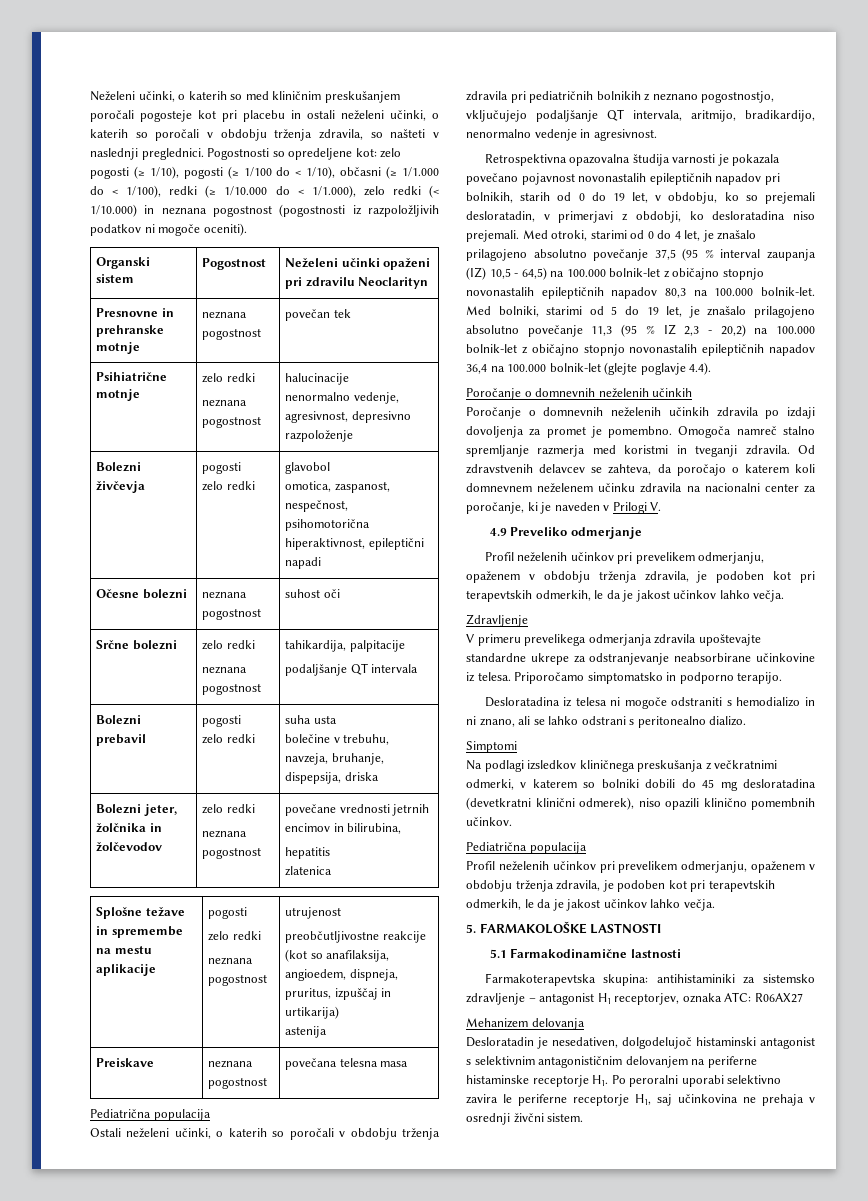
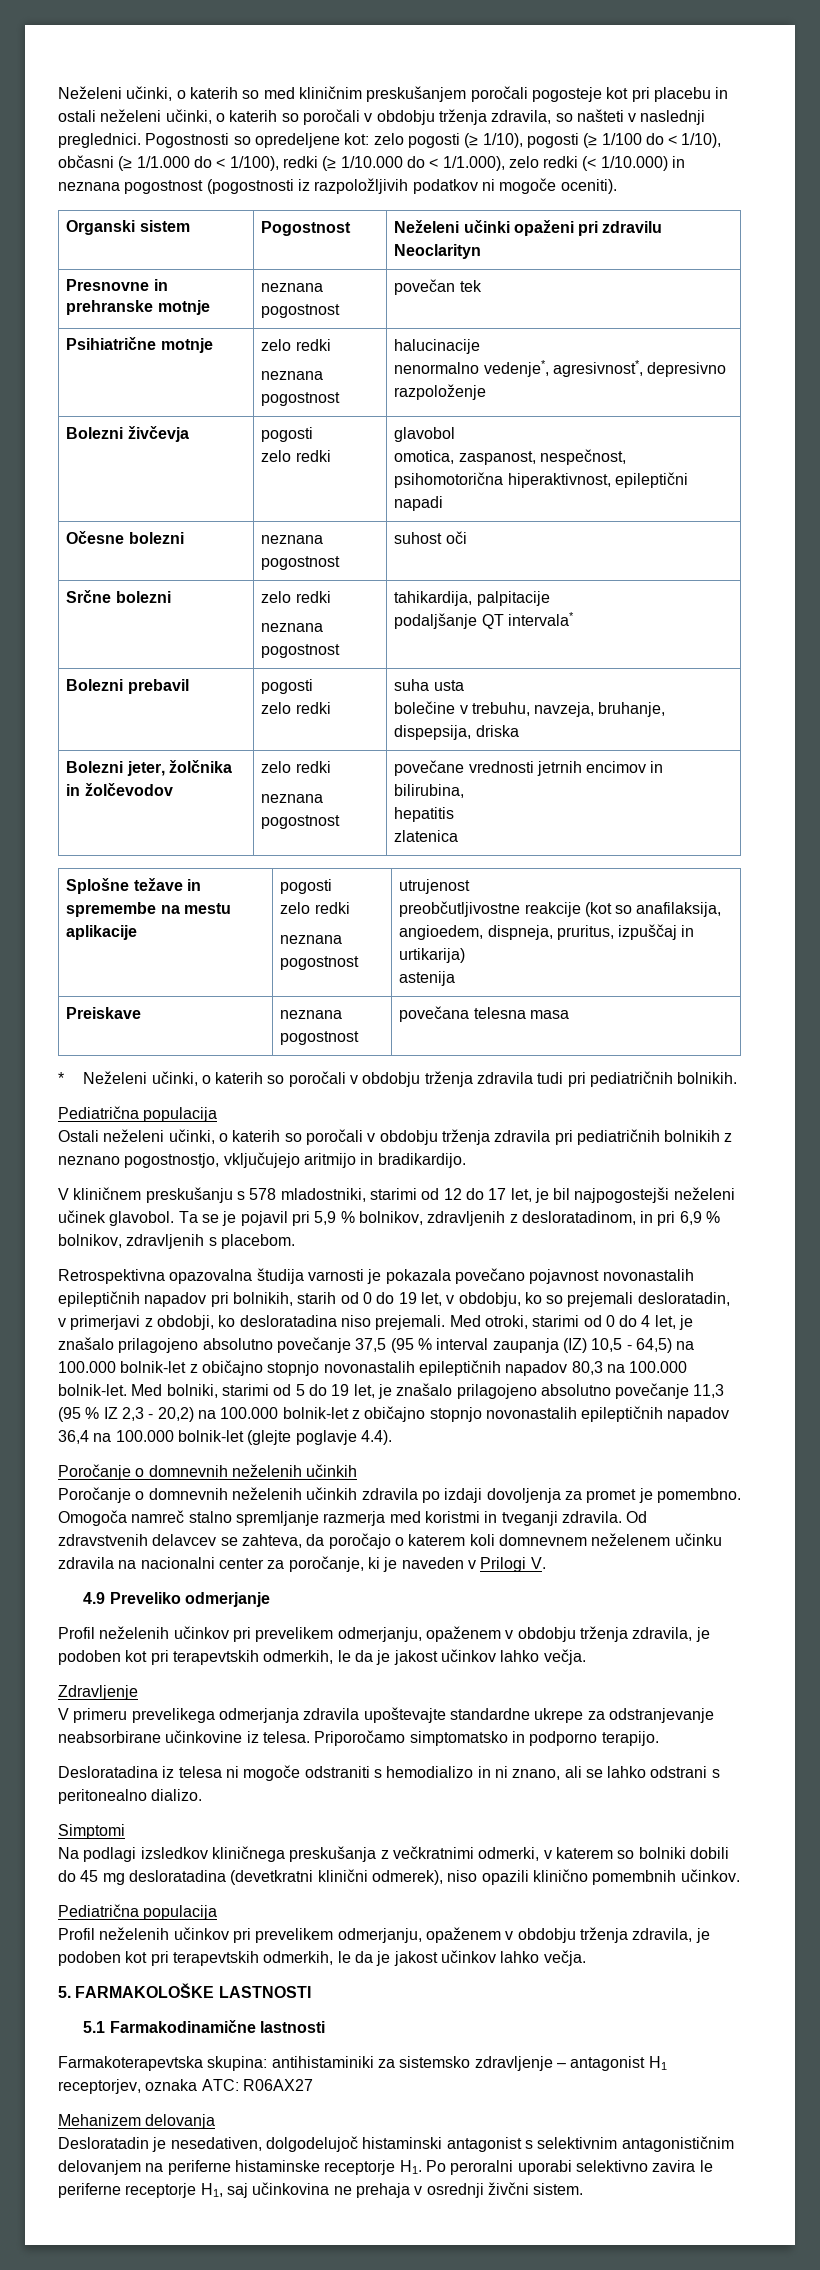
[353,392,399,404] [285,411,349,423] vedenje, agresivnost, -> [483,360,643,377] vedenje*, agresivnost*,
[371,664,419,673] intervala -> [507,612,574,626] intervala*
(409, 1064) none -> [58,1071,738,1087] // * Neželeni učinki, o katerih so poročali v obdobju trženja zdravila tudi pri pediatričnih bolnikih.
[536,109,815,122] [466,129,657,141] podaljšanje QT intervala, aritmijo, bradikardijo, nenormalno vedenje in agresivnost. -> [303,1153,466,1168] [58,1187,735,1203] [58,1210,721,1226] [58,1234,295,1249] aritmijo in bradikardijo. // V kliničnem preskušanju s 578 mladostniki, starimi od 12 do 17 let, je bil najpogostejši neželeni učinek glavobol. Ta se je pojavil pri 5,9 % bolnikov, zdravljenih z desloratadinom, in pri 6,9 % bolnikov, zdravljenih s placebom.

